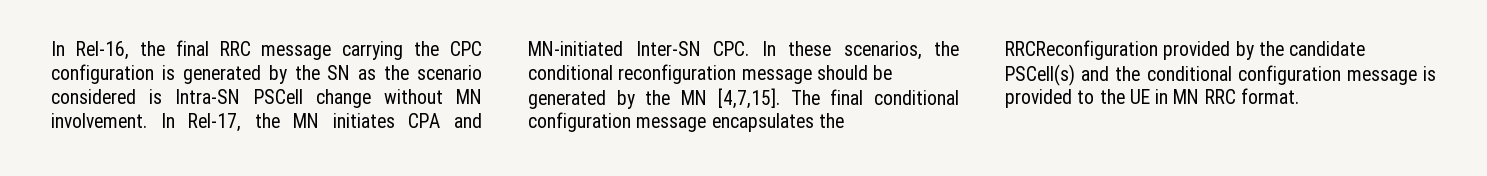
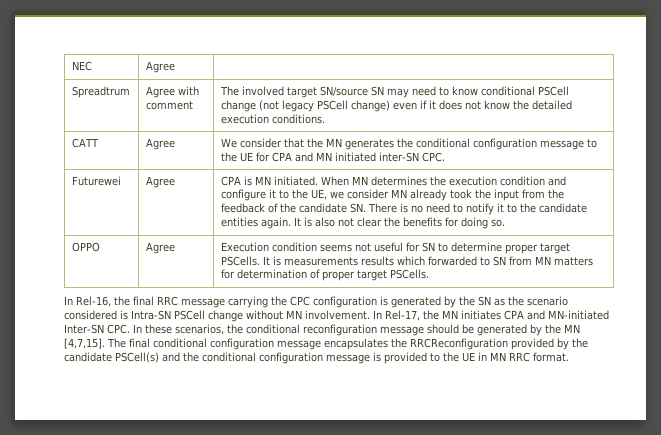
(51, 48) none -> [71,61,92,71] [145,61,175,73] [71,86,130,98] [145,86,199,98] [145,101,193,110] [219,86,569,98] [220,100,572,112] [220,114,325,124] [71,138,99,148] [145,138,175,150] [220,138,597,150] [220,152,445,162] [71,176,121,186] [145,176,175,188] [220,176,566,186] [220,189,564,201] [220,203,587,215] [220,217,505,229] [71,242,100,252] [145,242,175,254] [220,242,570,254] [220,256,593,266] [220,269,429,281] NEC | Agree | // Spreadtrum | Agree with comment | The involved target SN/source SN may need to know conditional PSCell change (not legacy PSCell change) even if it does not know the detailed execution conditions. // CATT | Agree | We consider that the MN generates the conditional configuration message to the UE for CPA and MN initiated inter-SN CPC. // Futurewei | Agree | CPA is MN initiated. When MN determines the execution condition and configure it to the UE, we consider MN already took the input from the feedback of the candidate SN. There is no need to notify it to the candidate entities again. It is also not clear the benefits for doing so. // OPPO | Agree | Execution condition seems not useful for SN to determine proper target PSCells. It is measurements results which forwarded to SN from MN matters for determination of proper target PSCells. //

